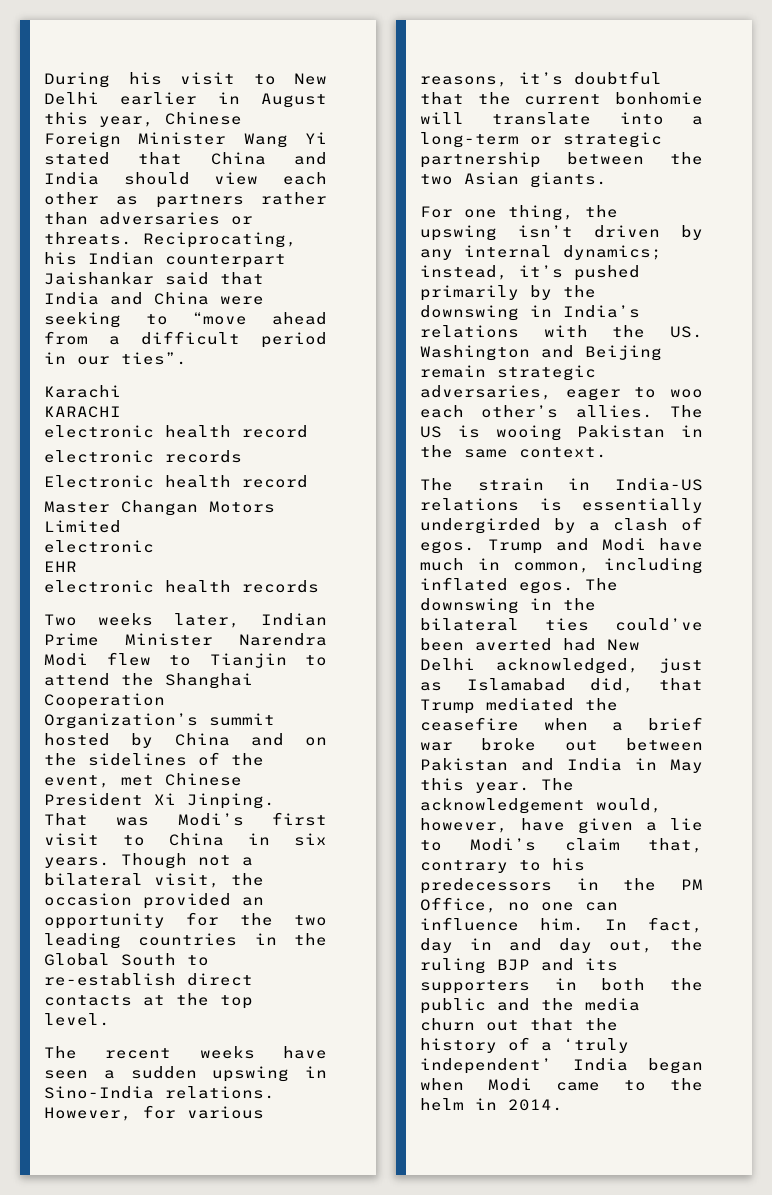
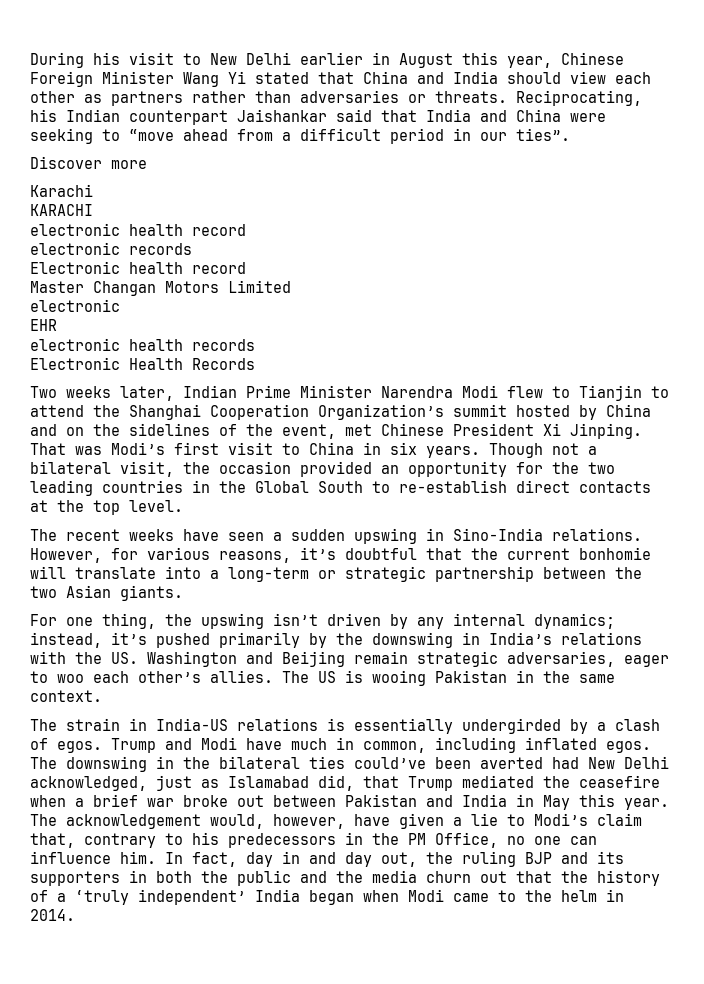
(187, 358) none -> [30,156,147,169] // Discover more
(319, 586) none -> [30,357,255,370] // Electronic Health Records

